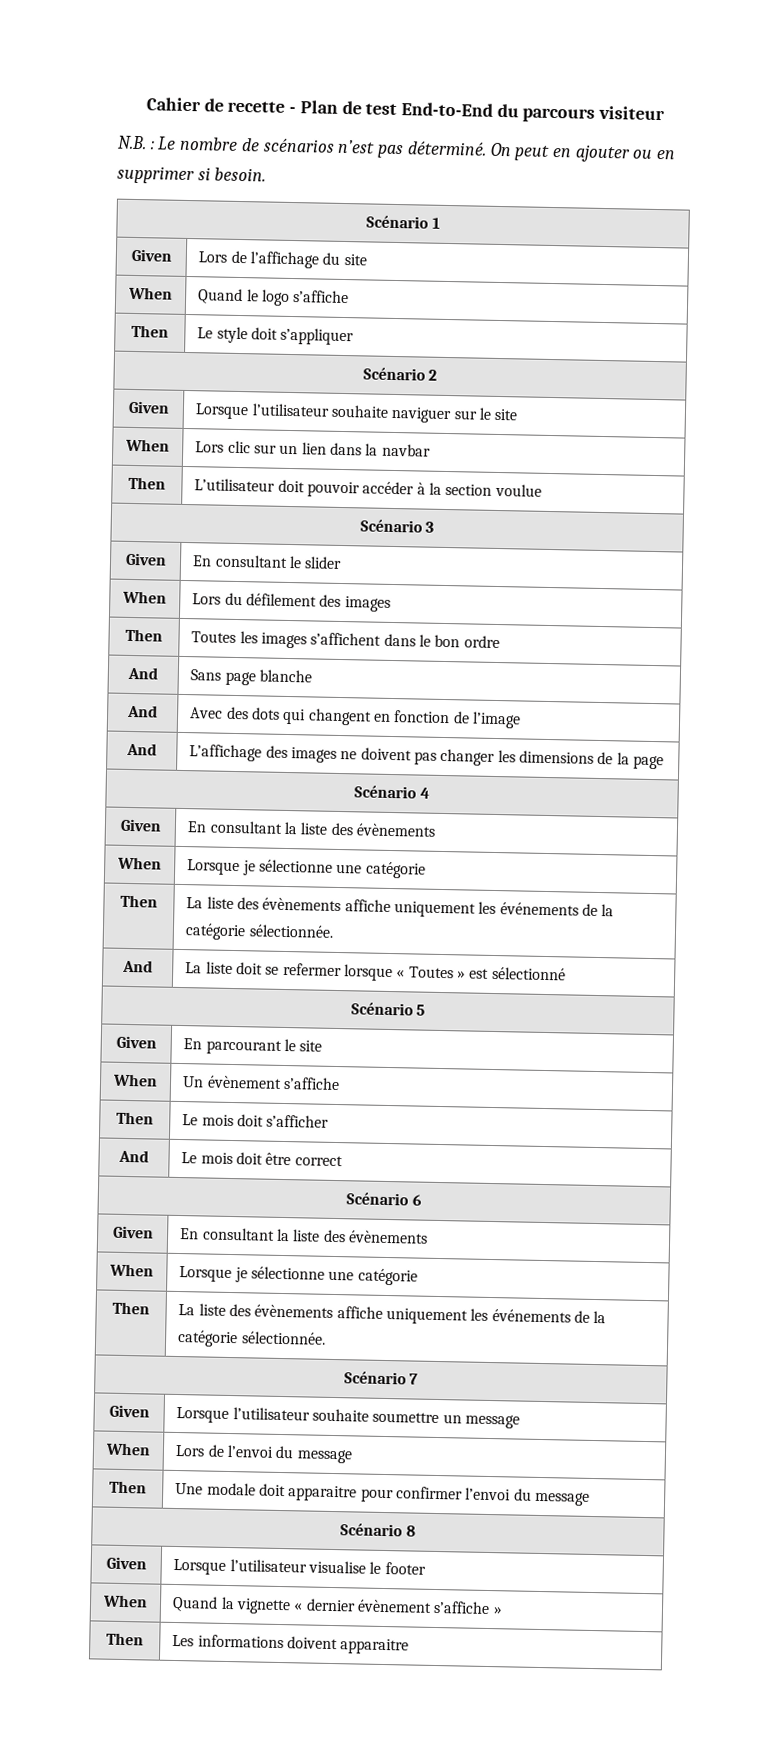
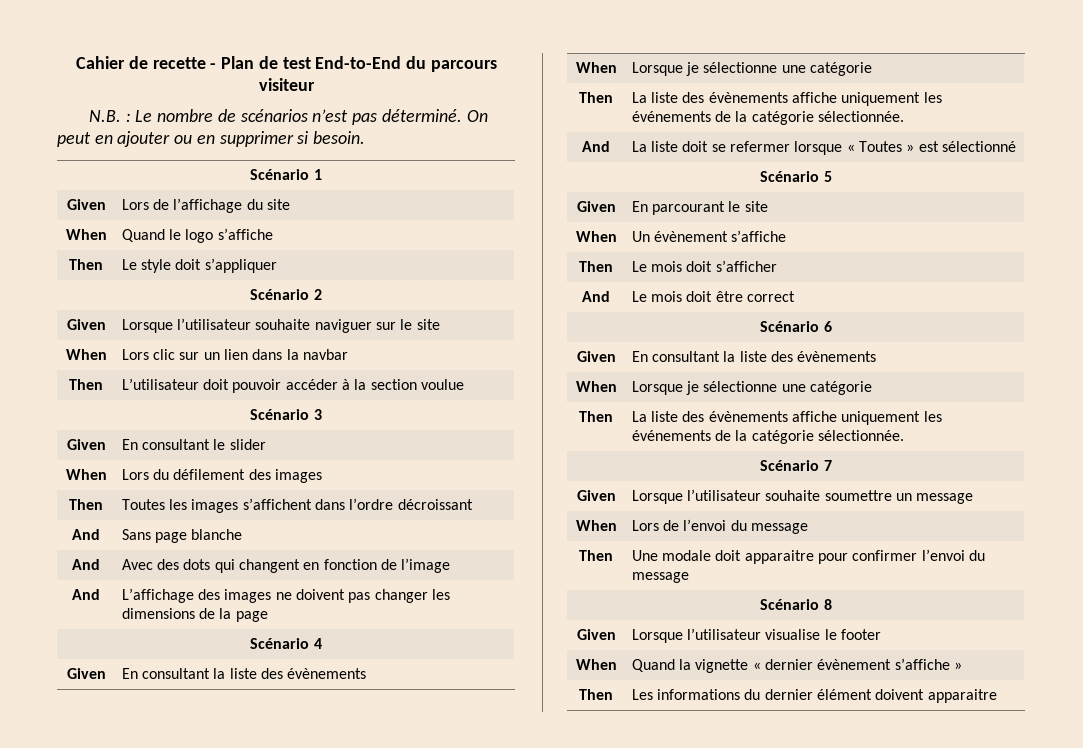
[419,634,500,649] le bon ordre -> [349,498,473,510] l’ordre décroissant
(284, 1641) none -> [744,689,873,700] du dernier élément

